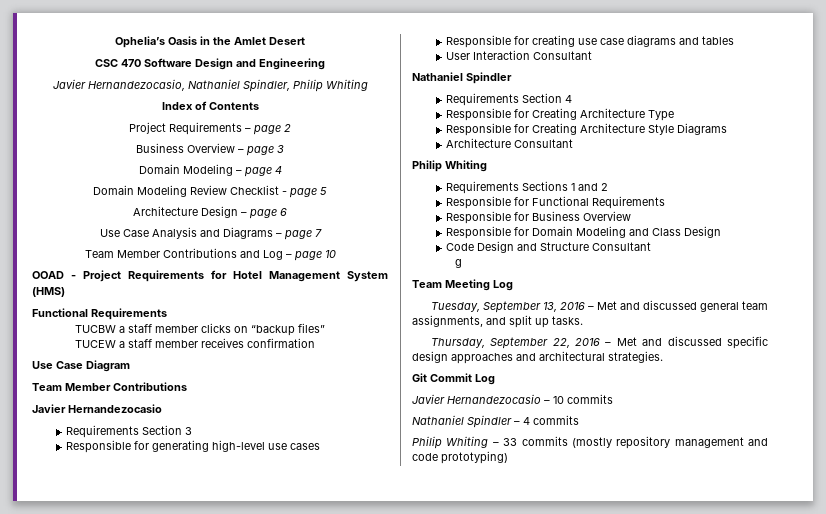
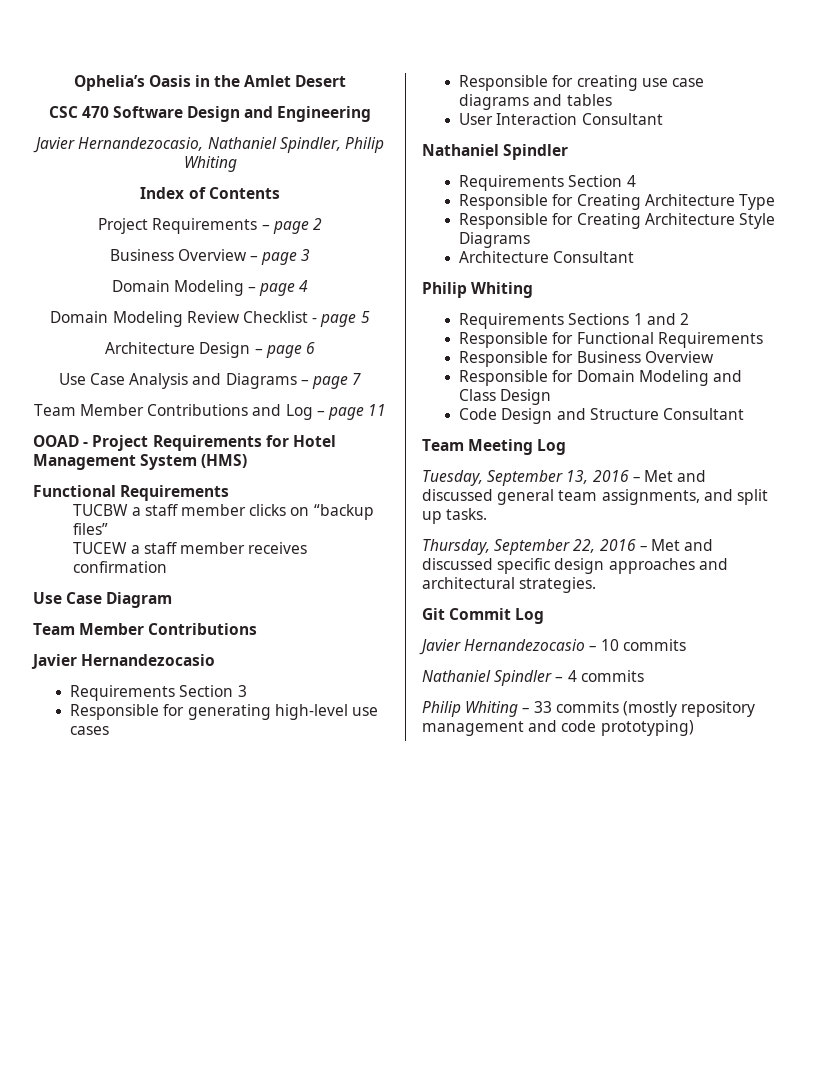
[324,250,336,258] 10 -> [368,404,387,416] 11
[454,259,462,268] // g -> (745, 414) none

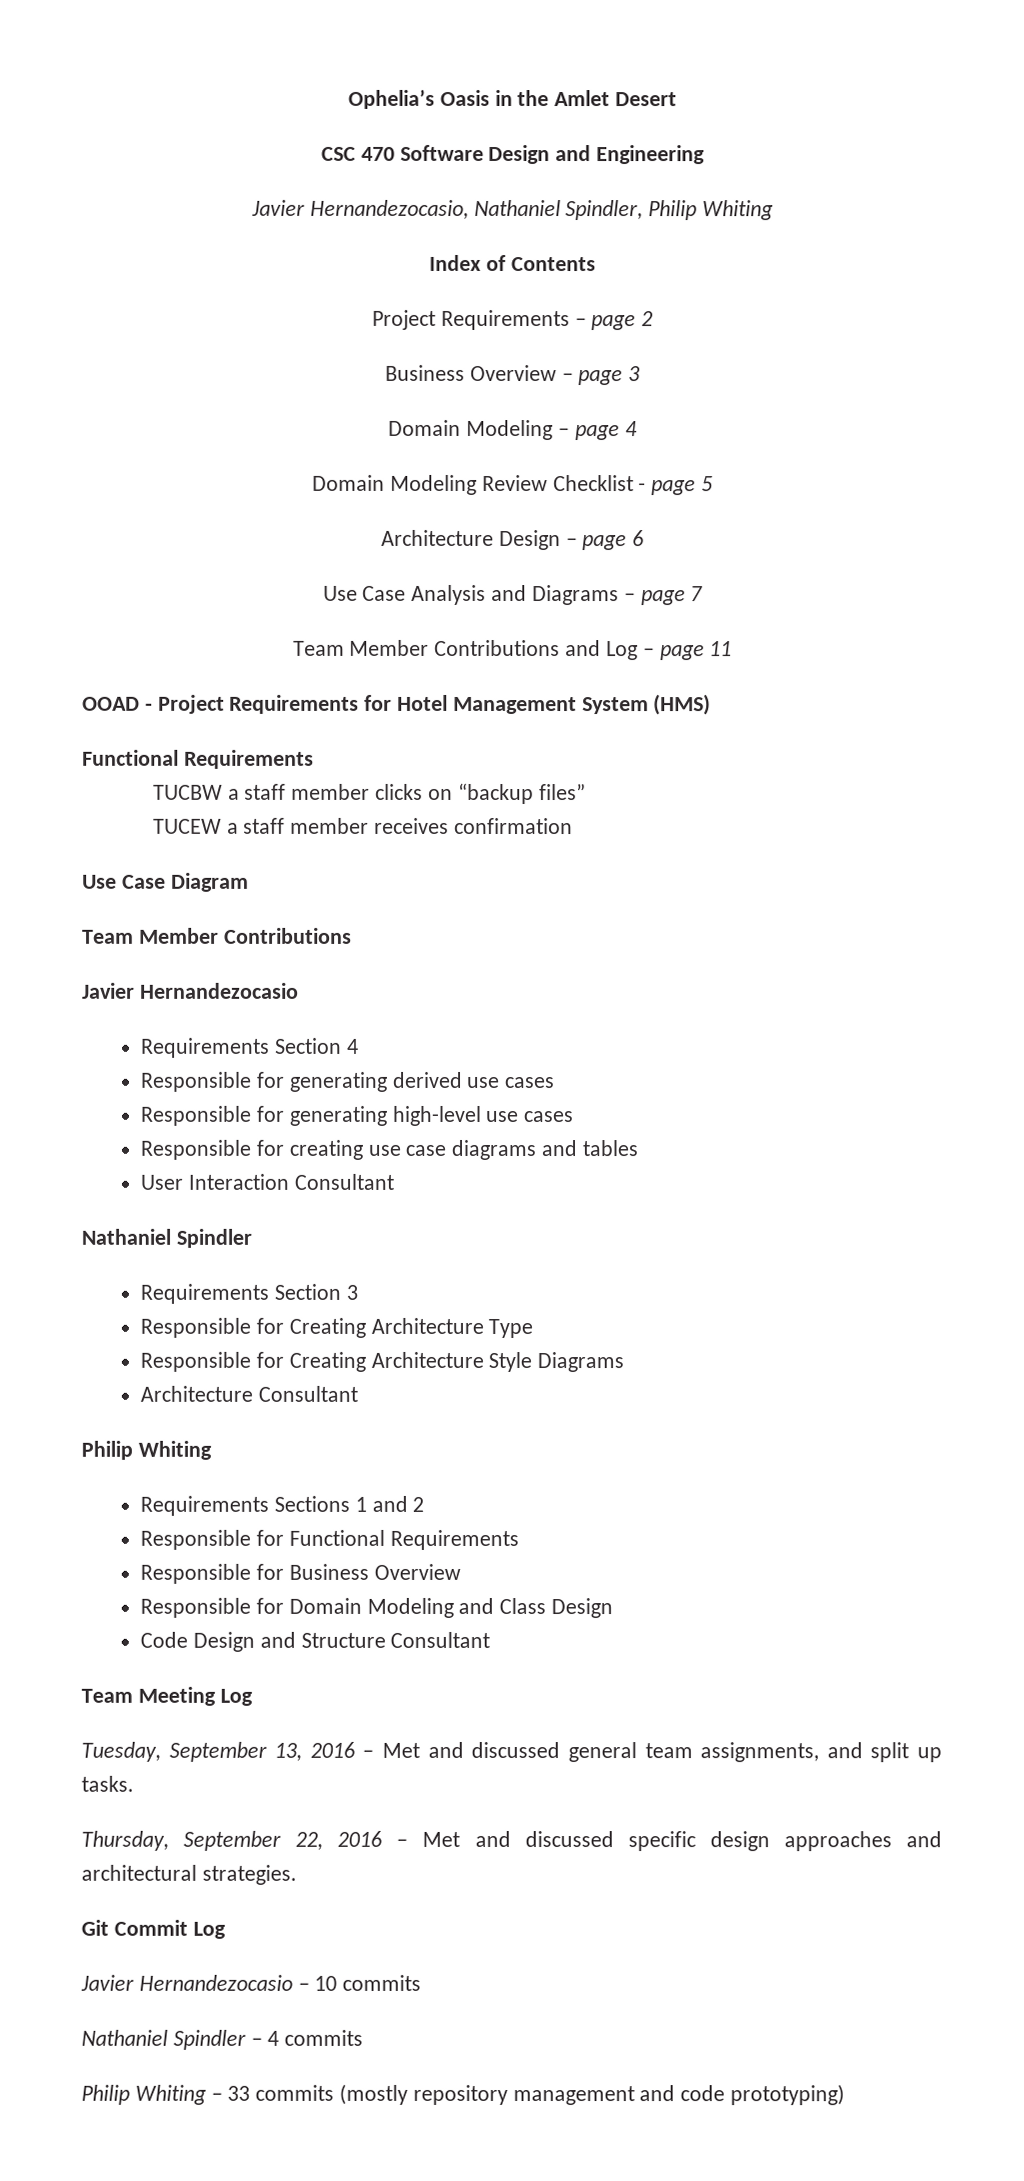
[237,685,247,697] 3 -> [346,1038,359,1054] [140,1071,556,1092] 4 // Responsible for generating derived use cases
[626,175,636,187] 4 -> [345,1284,358,1300] 3

